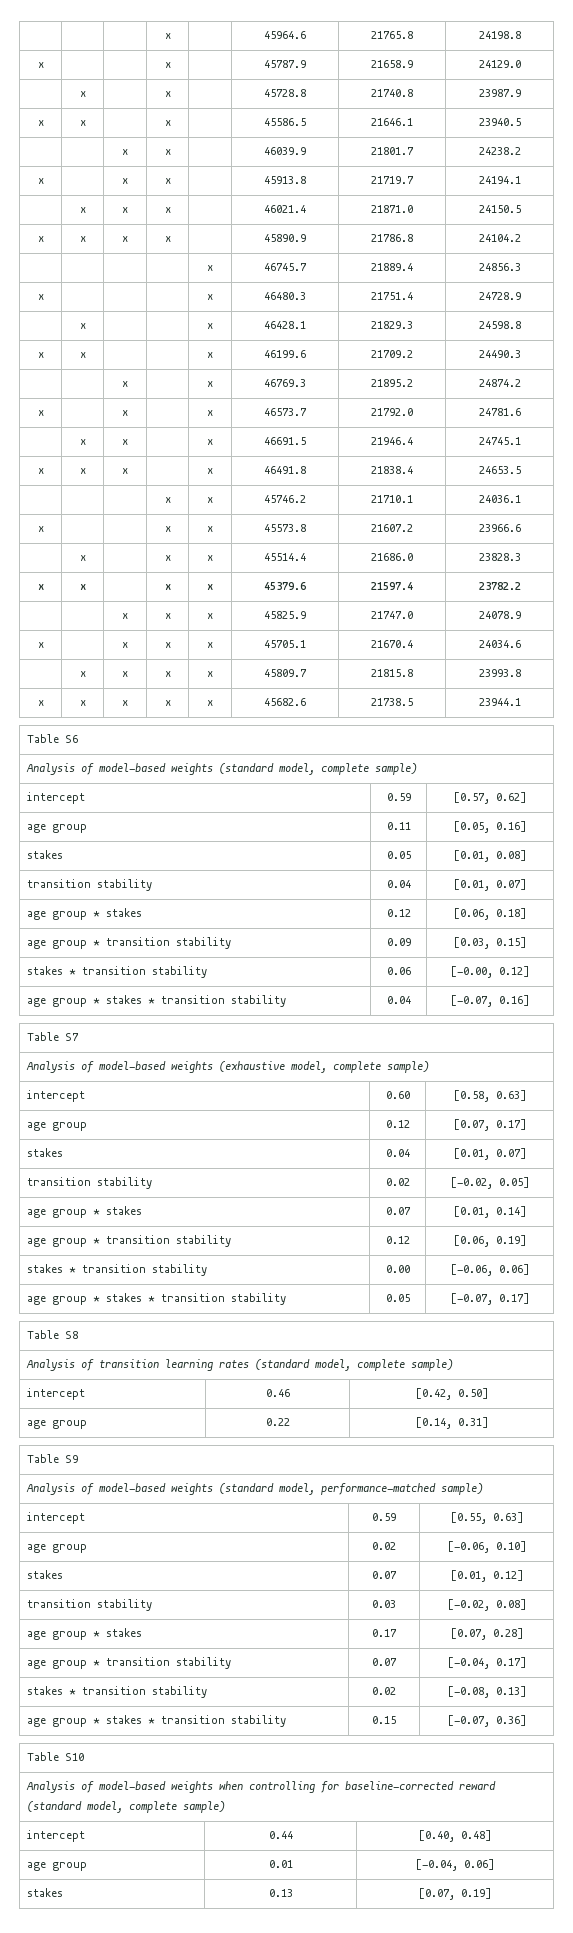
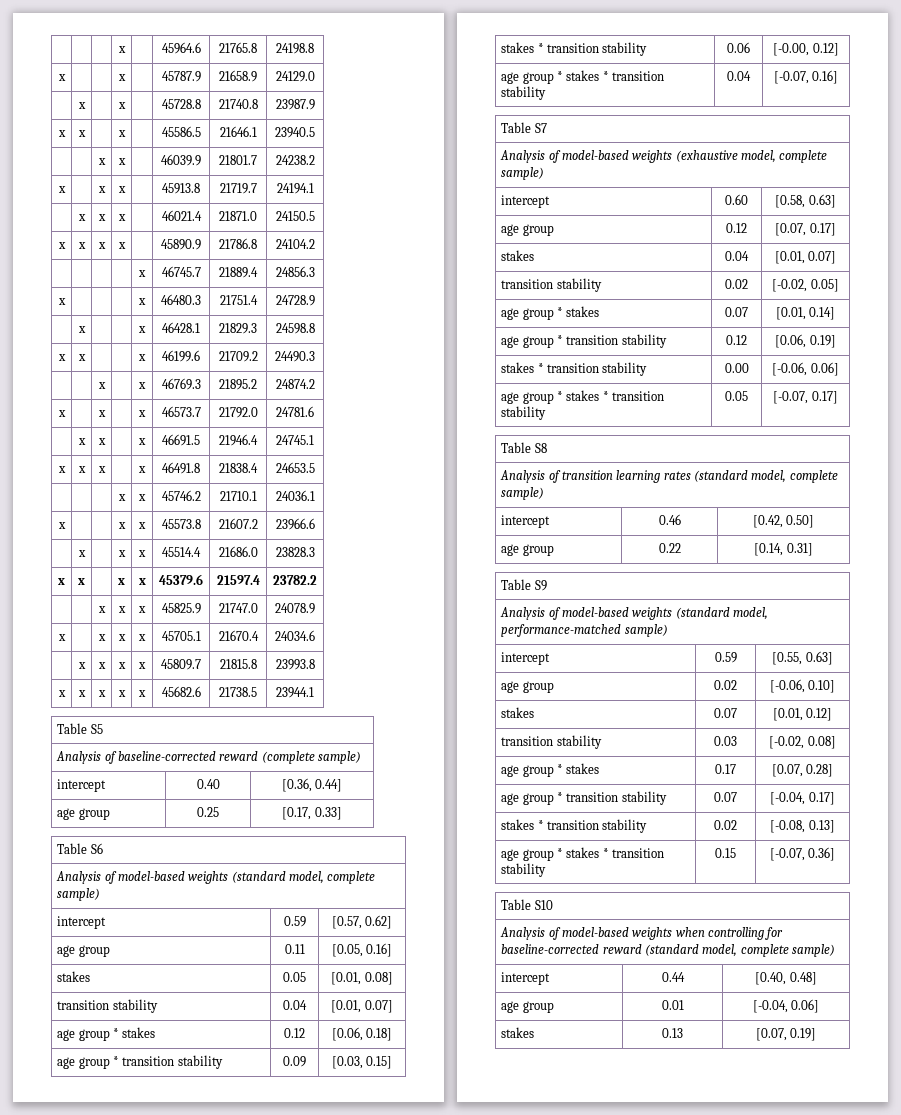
(521, 702) none -> [57,723,103,734] [56,751,362,764] [57,779,107,792] [196,779,220,789] [281,778,343,792] [57,808,110,820] [197,807,219,817] [282,807,342,820] // Table S5 // Analysis of baseline-corrected reward (complete sample) // intercept | 0.40 | [0.36, 0.44] // age group | 0.25 | [0.17, 0.33]

